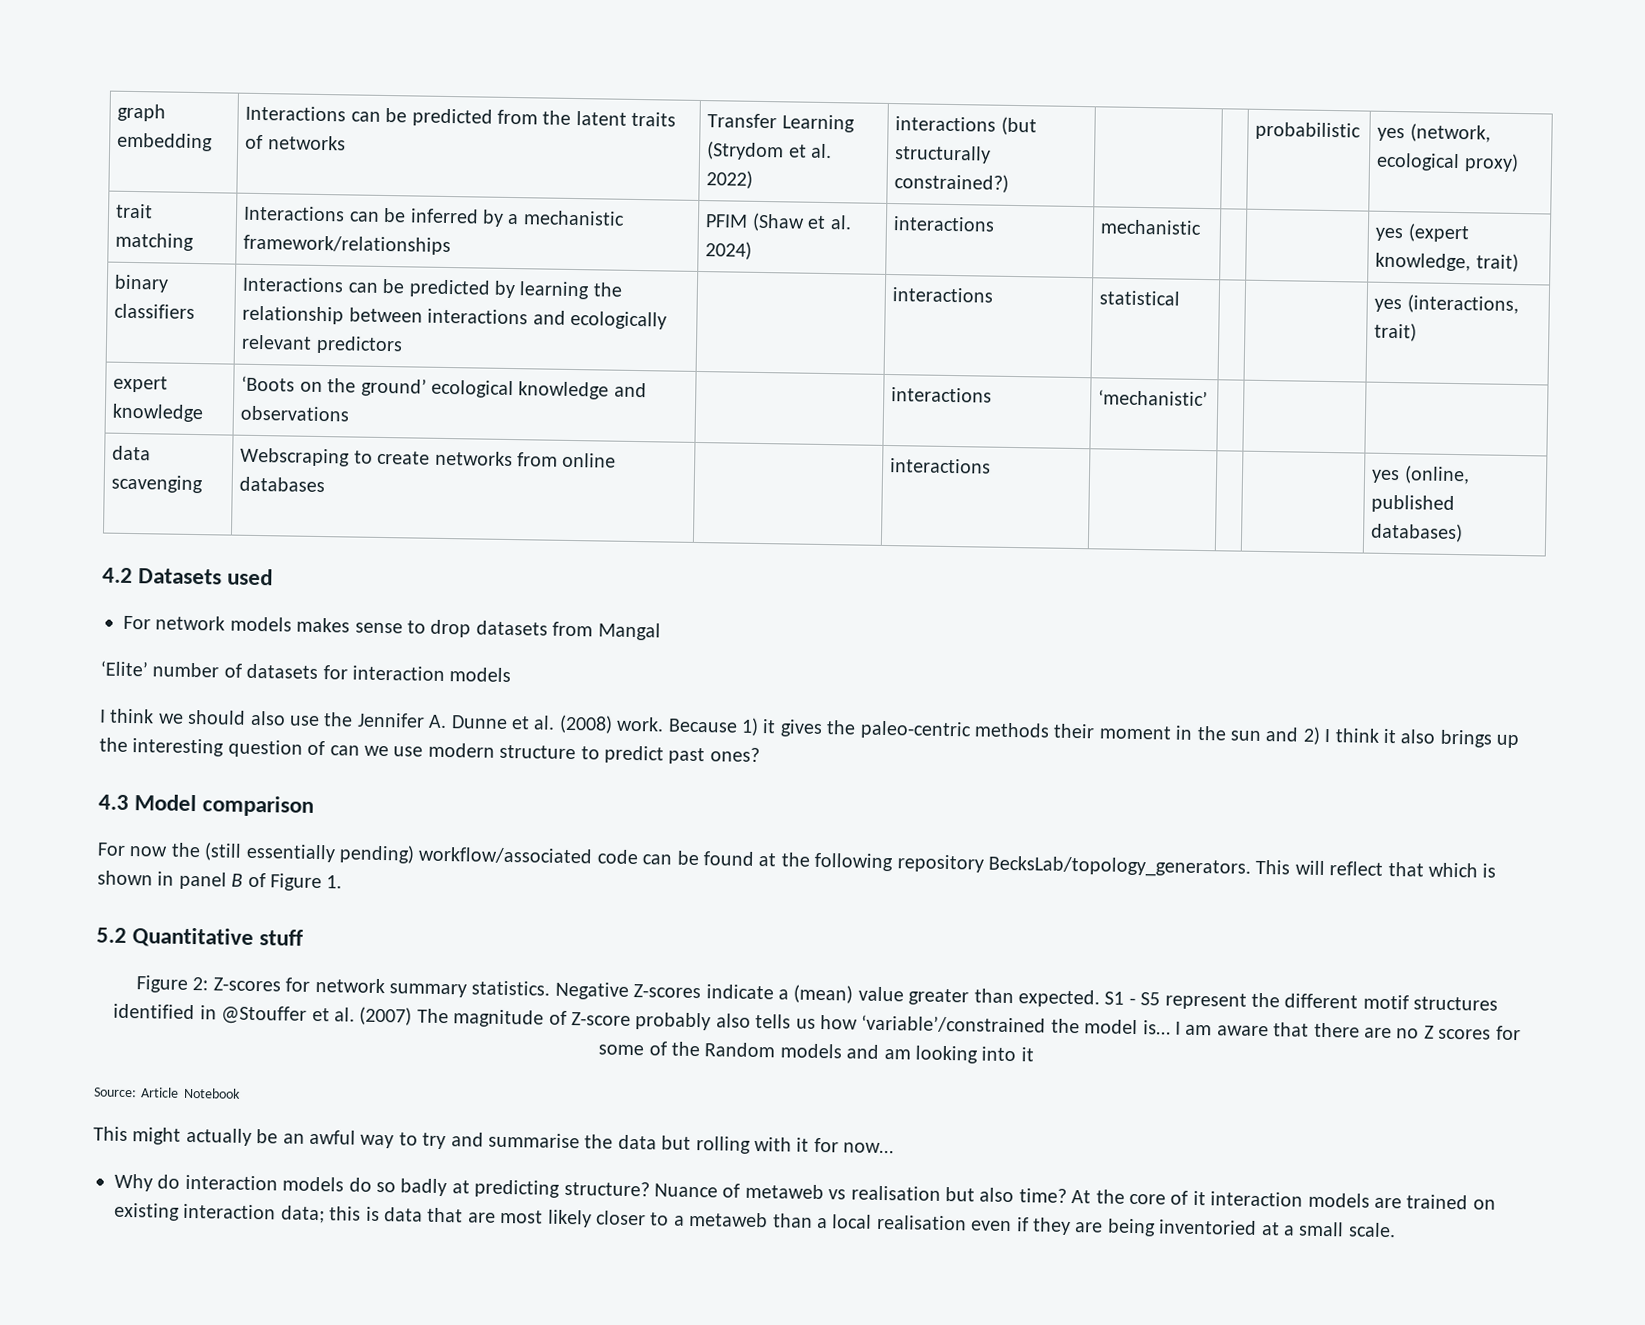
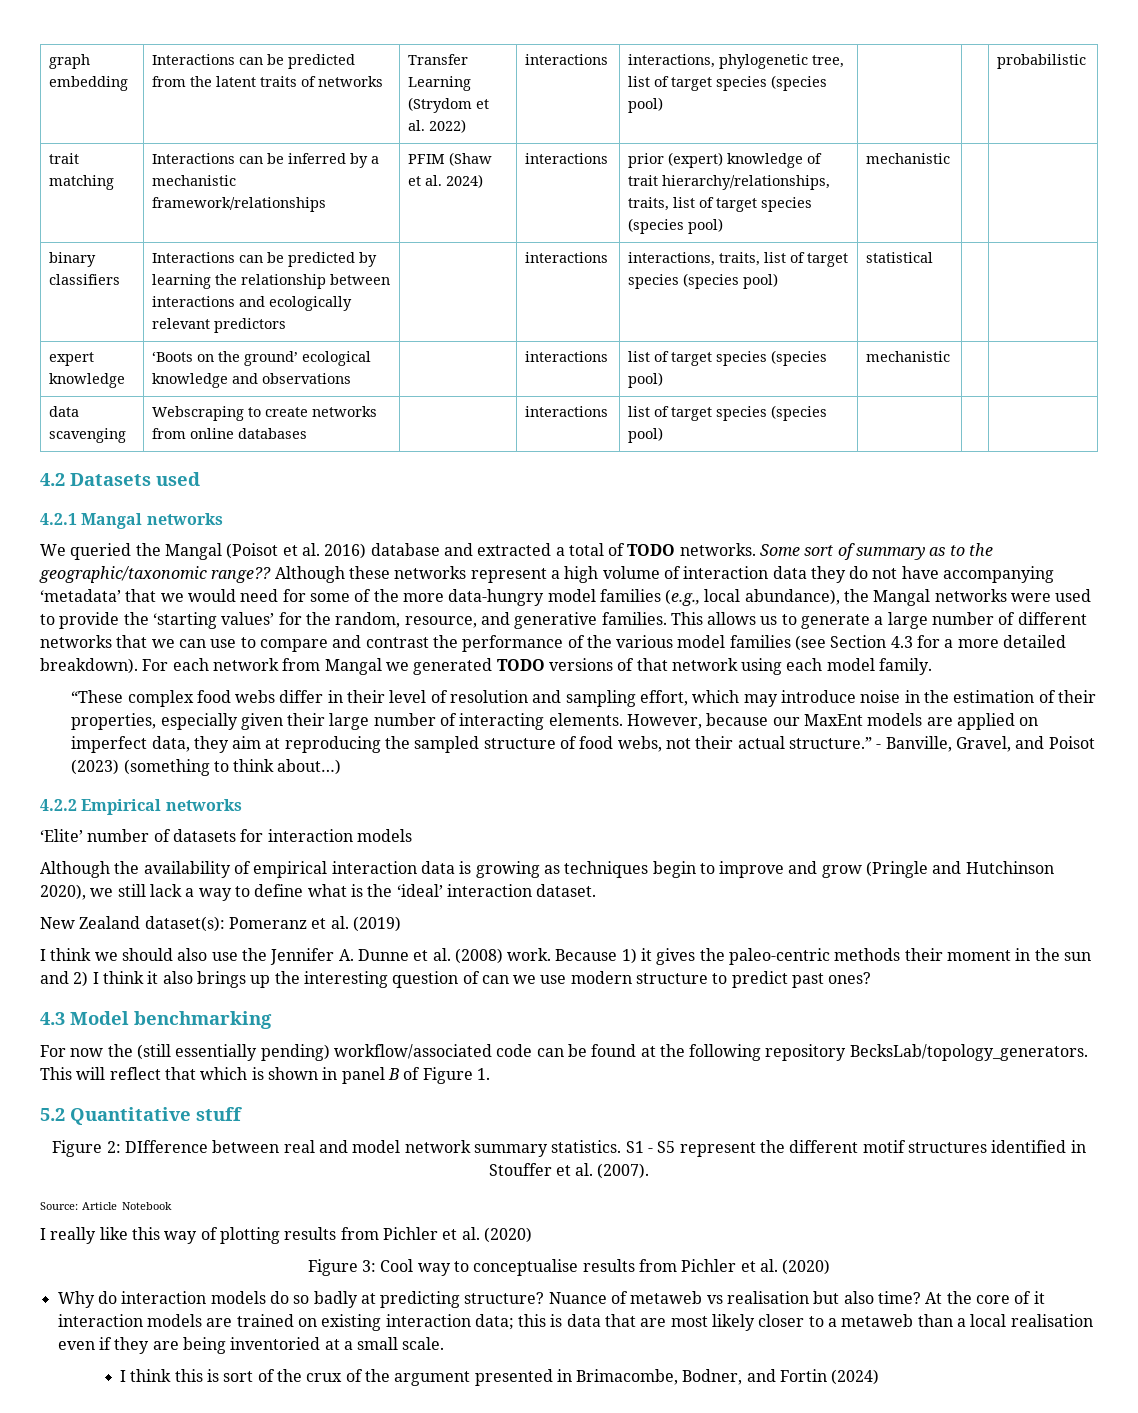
[1000,116,1037,136] [894,145,992,164] [894,173,1010,193] [1255,121,1362,141] [1377,123,1491,143] [1376,152,1519,172] (but structurally constrained?) | | | probabilistic | yes (network, ecological proxy) -> [628,54,845,69] [628,75,828,91] [628,97,664,113] [997,54,1087,69] | interactions, phylogenetic tree, list of target species (species pool) | | | probabilistic
[1100,219,1203,235] [1375,223,1470,243] [1375,252,1519,273] mechanistic | | | yes (expert knowledge, trait) -> [628,152,823,168] [628,175,831,190] [628,197,813,212] [628,218,724,234] [866,153,951,164] prior (expert) knowledge of trait hierarchy/relationships, traits, list of target species (species pool) | mechanistic | |
[1099,290,1181,306] [1374,294,1519,315] [1374,322,1418,342] statistical | | | yes (interactions, trait) -> [628,252,849,267] [628,273,779,289] [866,252,934,263] interactions, traits, list of target species (species pool) | statistical | |
[1098,389,1209,407] ‘mechanistic’ | -> [628,350,828,366] [628,372,664,388] [866,351,951,362] list of target species (species pool) | mechanistic
[1371,465,1470,485] [1371,494,1456,514] [1371,522,1464,543] [102,567,274,586] [123,615,661,641] | | | yes (online, published databases) // 4.2 Datasets used // For network models makes sense to drop datasets from Mangal -> [628,405,828,421] [628,427,664,443] [40,472,200,486] [40,513,223,529] [40,543,994,560] [39,566,1055,583] [40,589,1092,606] [40,612,1087,629] [40,635,1067,652] [40,658,933,675] [71,690,1096,707] [71,713,1039,730] [71,736,1095,753] [71,759,342,776] [40,799,242,815] list of target species (species pool) | | | // 4.2 Datasets used // 4.2.1 Mangal networks // We queried the Mangal (Poisot et al. 2016) database and extracted a total of TODO networks. Some sort of summary as to the geographic/taxonomic range?? Although these networks represent a high volume of interaction data they do not have accompanying ‘metadata’ that we would need for some of the more data-hungry model families (e.g., local abundance), the Mangal networks were used to provide the ‘starting values’ for the random, resource, and generative families. This allows us to generate a large number of different networks that we can use to compare and contrast the performance of the various model families (see Section 4.3 for a more detailed breakdown). For each network from Mangal we generated TODO versions of that network using each model family. // “These complex food webs differ in their level of resolution and sampling effort, which may introduce noise in the estimation of their properties, especially given their large number of interacting elements. However, because our MaxEnt models are applied on imperfect data, they aim at reproducing the sampled structure of food webs, not their actual structure.” - Banville, Gravel, and Poisot (2023) (something to think about…) // 4.2.2 Empirical networks
(512, 675) none -> [40,861,1054,878] [40,884,597,901] [40,916,401,932] // Although the availability of empirical interaction data is growing as techniques begin to improve and grow (Pringle and Hutchinson 2020), we still lack a way to define what is the ‘ideal’ interaction dataset. // New Zealand dataset(s): Pomeranz et al. (2019)
[202,795,315,817] comparison -> [134,1011,272,1029] benchmarking
[212,977,1100,1008] Z-scores for network summary statistics. Negative Z-scores indicate a (mean) value greater than expected. -> [125,1140,622,1157] DIfference between real and model network summary statistics.
[221,1005,1521,1041] [598,1041,1034,1064] [94,1087,241,1099] [93,1126,895,1154] @Stouffer et al. (2007) The magnitude of Z-score probably also tells us how ‘variable’/constrained the model is… I am aware that there are no Z scores for some of the Random models and am looking into it // Source: Article Notebook // This might actually be an awful way to try and summarise the data but rolling with it for now… -> [488,1163,650,1179] [40,1202,172,1210] [40,1227,532,1244] [307,1259,831,1276] Stouffer et al. (2007). // Source: Article Notebook // I really like this way of plotting results from Pichler et al. (2020) // Figure 3: Cool way to conceptualise results from Pichler et al. (2020)
(1396, 1230) none -> [119,1369,880,1386] // I think this is sort of the crux of the argument presented in Brimacombe, Bodner, and Fortin (2024)

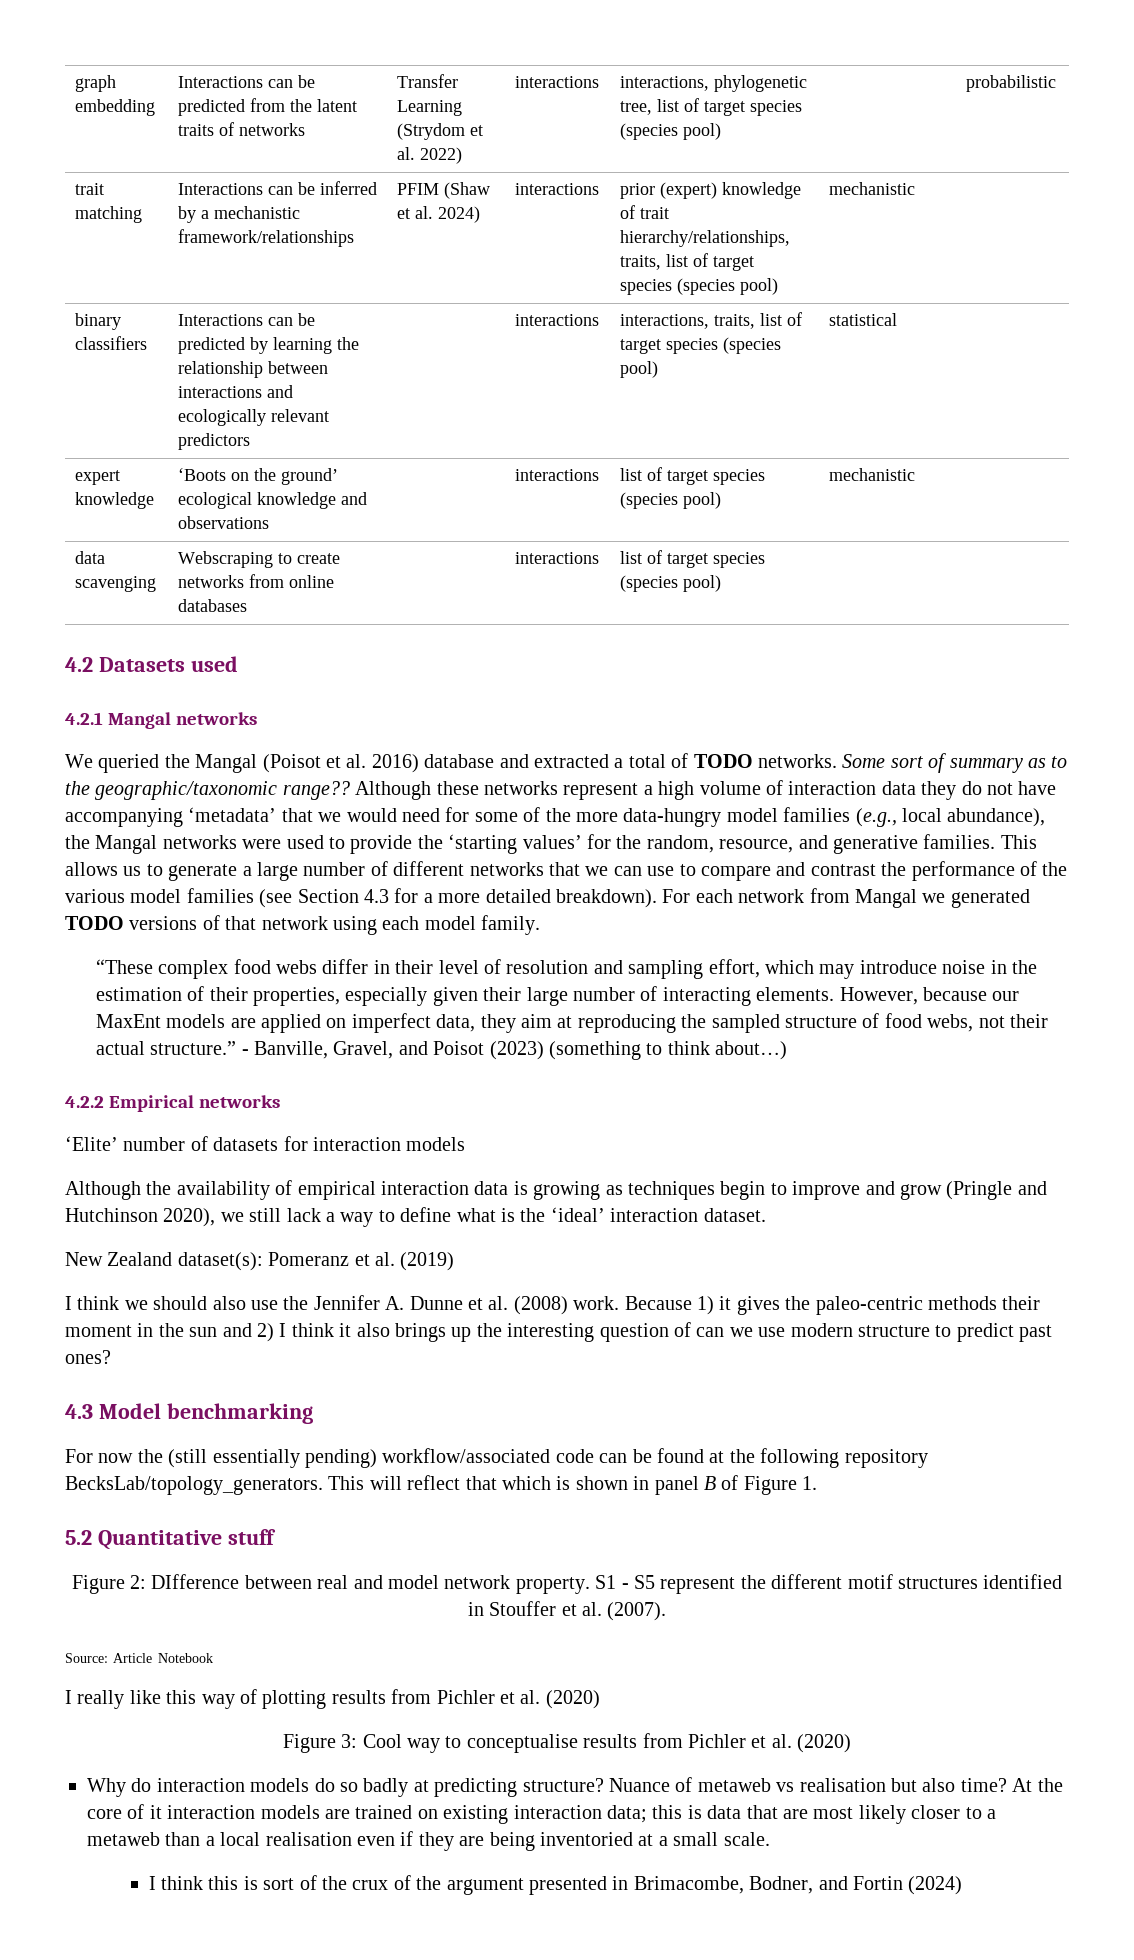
[474,1140,622,1157] summary statistics. -> [515,1577,590,1594] property.

